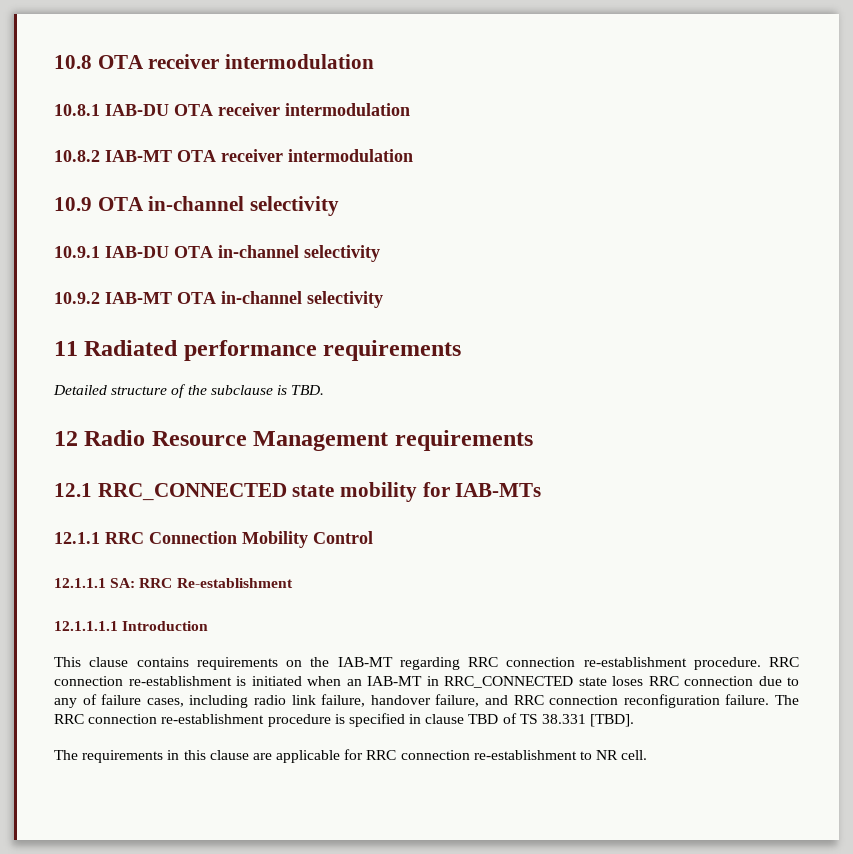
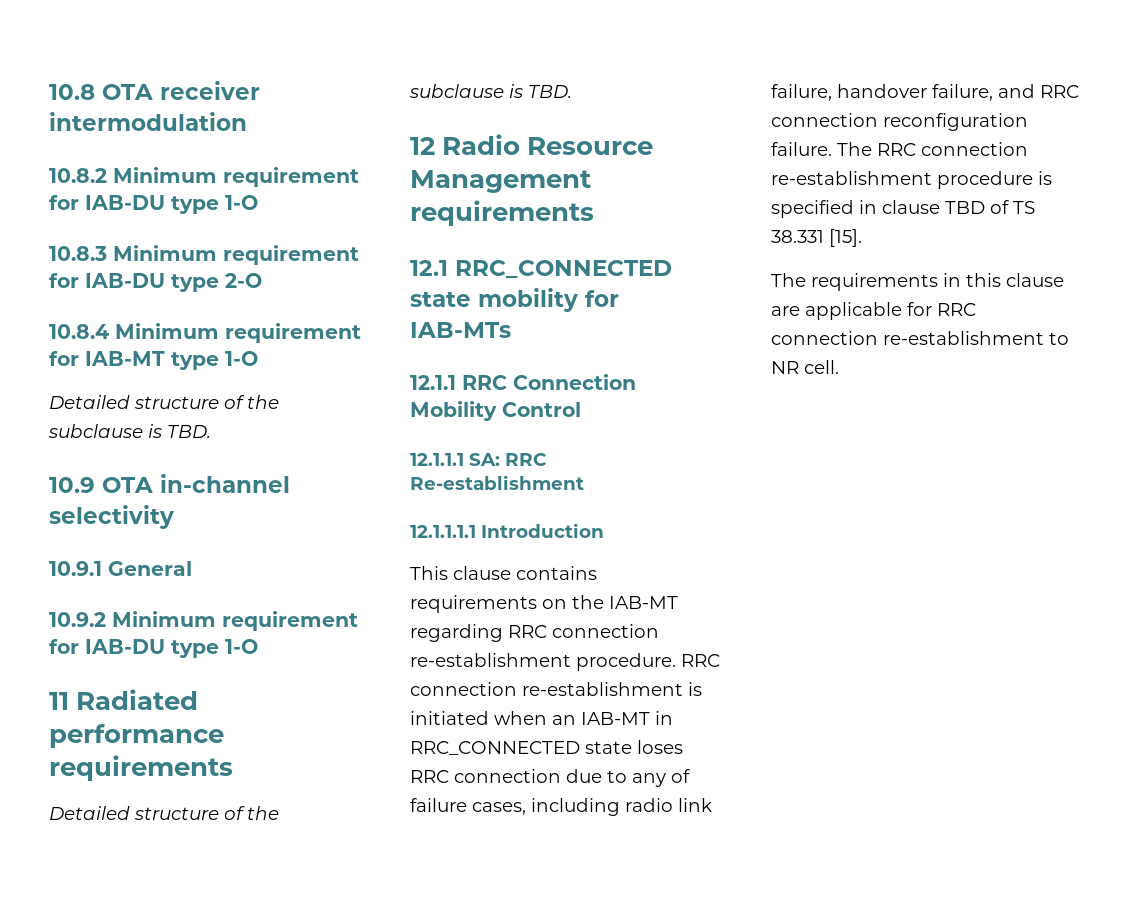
[54,103,410,116] [54,149,413,162] 10.8.1 IAB-DU OTA receiver intermodulation // 10.8.2 IAB-MT OTA receiver intermodulation -> [49,167,359,187] [49,195,258,214] [49,245,359,265] [49,273,262,292] [49,323,361,343] [49,351,258,370] [49,395,279,409] [48,424,211,438] 10.8.2 Minimum requirement for IAB-DU type 1-O // 10.8.3 Minimum requirement for IAB-DU type 2-O // 10.8.4 Minimum requirement for IAB-MT type 1-O // Detailed structure of the subclause is TBD.
[105,245,380,262] [54,291,383,308] IAB-DU OTA in-channel selectivity // 10.9.2 IAB-MT OTA in-channel selectivity -> [108,561,192,576] [49,611,358,631] [49,639,258,658] General // 10.9.2 Minimum requirement for IAB-DU type 1-O
[590,714,635,727] [TBD]. -> [829,229,862,247] [15].

